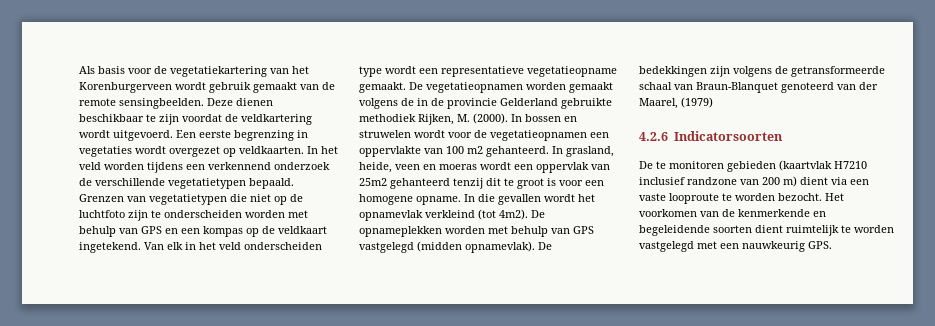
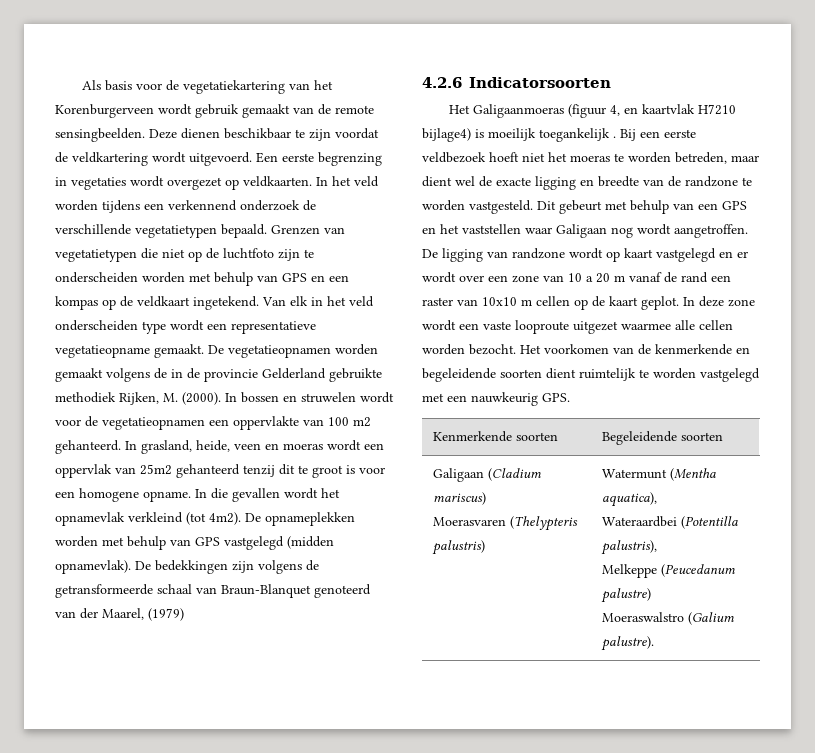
[639,160,867,172] [639,176,869,187] [639,193,732,204] De te monitoren gebieden (kaartvlak H7210 inclusief randzone van 200 m) dient via een vaste looproute te -> [448,104,736,118] [422,128,696,142] [422,152,759,164] [422,176,752,190] [422,200,747,214] [422,224,748,238] [422,248,748,262] [422,272,731,283] [422,296,755,310] [422,320,733,334] Het Galigaanmoeras (figuur 4, en kaartvlak H7210 bijlage4) is moeilijk toegankelijk . Bij een eerste veldbezoek hoeft niet het moeras te worden betreden, maar dient wel de exacte ligging en breedte van de randzone te worden vastgesteld. Dit gebeurt met behulp van een GPS en het vaststellen waar Galigaan nog wordt aangetroffen. De ligging van randzone wordt op kaart vastgelegd en er wordt over een zone van 10 a 20 m vanaf de rand een raster van 10x10 m cellen op de kaart geplot. In deze zone wordt een vaste looproute uitgezet waarmee alle cellen
(832, 245) none -> [432,431,558,442] [601,431,723,445] [432,468,541,482] [432,492,486,505] [432,516,578,531] [431,540,485,555] [601,468,716,481] [601,492,657,507] [601,516,738,529] [600,540,657,555] [601,564,735,578] [600,588,651,603] [601,612,734,625] [600,636,654,651] // Kenmerkende soorten | Begeleidende soorten // Galigaan (Cladium mariscus) // Moerasvaren (Thelypteris palustris) | Watermunt (Mentha aquatica), // Wateraardbei (Potentilla palustris), // Melkeppe (Peucedanum palustre) // Moeraswalstro (Galium palustre).

